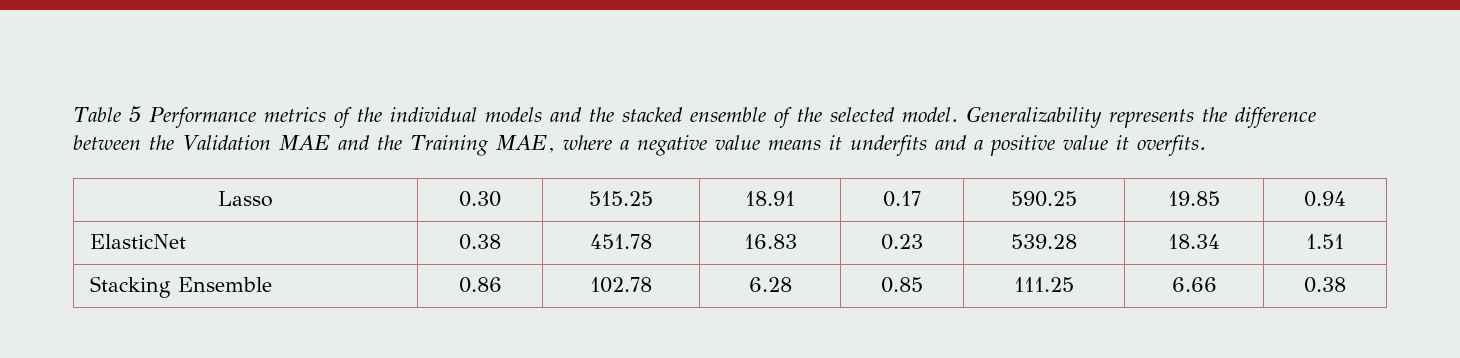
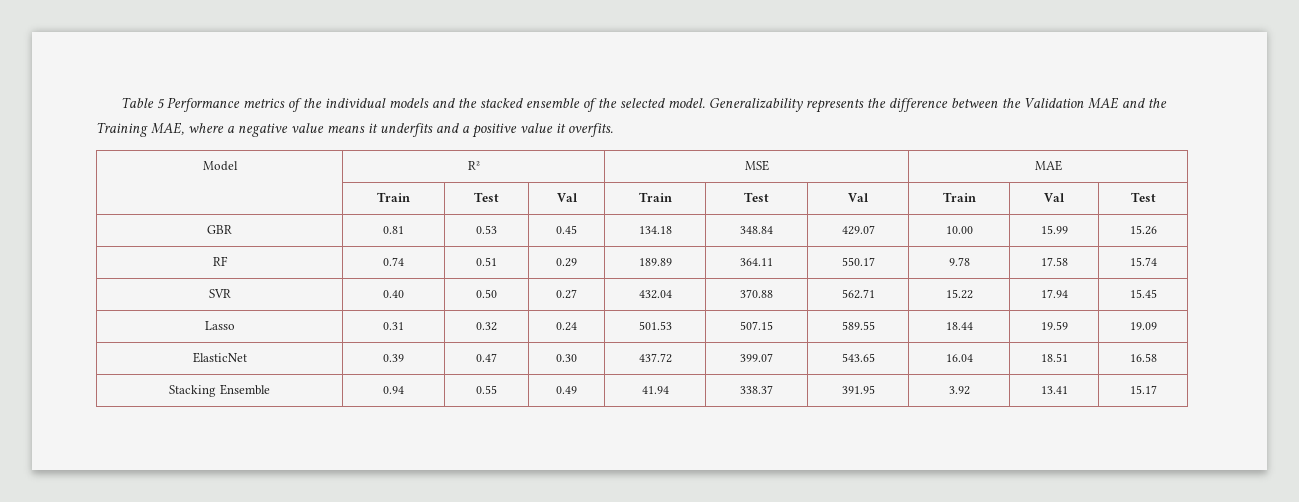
[218,191,273,207] [459,191,501,207] [589,191,653,206] [745,191,795,206] [883,191,921,207] [1011,191,1077,207] [1168,191,1220,206] [1304,191,1346,207] [90,234,187,249] [459,234,501,250] [590,234,652,249] [743,234,797,249] [881,234,923,250] [1011,234,1077,249] [1168,234,1220,249] [1306,234,1344,249] [90,276,273,298] [458,277,502,293] [590,277,652,293] [748,277,792,292] [881,277,923,293] [1014,277,1074,292] [1171,277,1217,292] [1304,277,1346,293] Lasso | 0.30 | 515.25 | 18.91 | 0.17 | 590.25 | 19.85 | 0.94 // ElasticNet | 0.38 | 451.78 | 16.83 | 0.23 | 539.28 | 18.34 | 1.51 // Stacking Ensemble | 0.86 | 102.78 | 6.28 | 0.85 | 111.25 | 6.66 | 0.38 -> [202,161,238,171] [467,161,480,170] [744,160,769,171] [1034,160,1062,171] [377,192,410,202] [474,192,499,202] [556,193,578,202] [638,192,672,202] [744,192,769,202] [848,193,869,202] [942,192,976,202] [1044,193,1065,202] [1130,192,1156,202] [207,225,232,234] [383,226,404,234] [476,225,497,234] [556,225,577,234] [638,226,672,234] [740,226,773,234] [841,225,875,235] [945,226,973,234] [1040,225,1068,234] [1129,225,1157,235] [212,256,228,266] [383,257,404,266] [476,257,497,266] [556,258,577,267] [638,258,672,266] [740,258,773,266] [841,257,875,266] [948,257,970,266] [1040,257,1068,266] [1129,257,1157,266] [208,289,231,298] [383,290,404,298] [476,289,497,298] [556,289,577,299] [638,290,672,299] [740,289,773,298] [841,289,875,299] [945,289,973,299] [1040,289,1068,298] [1129,289,1157,298] [204,321,235,330] [383,322,404,330] [476,322,497,331] [556,322,577,331] [638,321,672,330] [740,321,773,330] [841,321,875,330] [945,322,973,330] [1040,321,1068,330] [1129,322,1157,330] [192,352,247,363] [383,354,404,362] [476,353,497,362] [556,354,577,362] [638,353,672,363] [740,353,773,362] [841,353,875,362] [945,354,973,362] [1040,353,1068,362] [1129,353,1157,362] [169,384,270,397] [383,386,404,394] [476,385,497,394] [556,386,577,394] [641,386,669,394] [740,385,773,394] [841,385,875,394] [948,386,970,395] [1040,386,1068,394] [1129,385,1157,394] Model | R² | MSE | MAE // | Train | Test | Val | Train | Test | Val | Train | Val | Test // GBR | 0.81 | 0.53 | 0.45 | 134.18 | 348.84 | 429.07 | 10.00 | 15.99 | 15.26 // RF | 0.74 | 0.51 | 0.29 | 189.89 | 364.11 | 550.17 | 9.78 | 17.58 | 15.74 // SVR | 0.40 | 0.50 | 0.27 | 432.04 | 370.88 | 562.71 | 15.22 | 17.94 | 15.45 // Lasso | 0.31 | 0.32 | 0.24 | 501.53 | 507.15 | 589.55 | 18.44 | 19.59 | 19.09 // ElasticNet | 0.39 | 0.47 | 0.30 | 437.72 | 399.07 | 543.65 | 16.04 | 18.51 | 16.58 // Stacking Ensemble | 0.94 | 0.55 | 0.49 | 41.94 | 338.37 | 391.95 | 3.92 | 13.41 | 15.17

